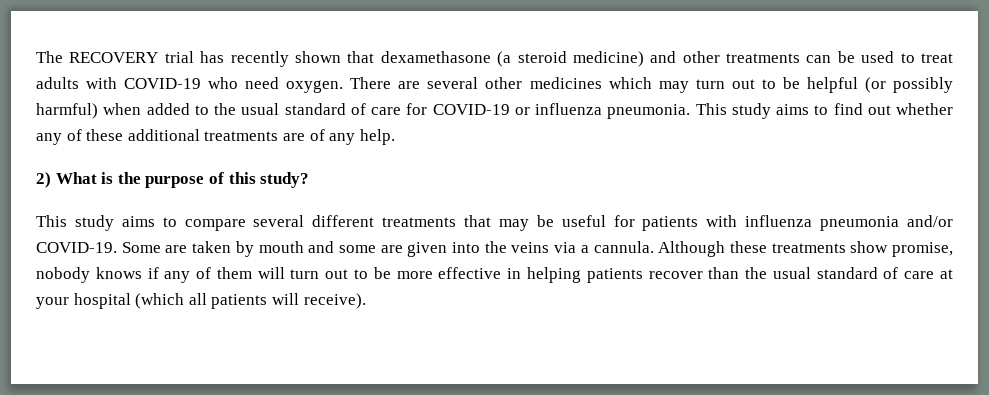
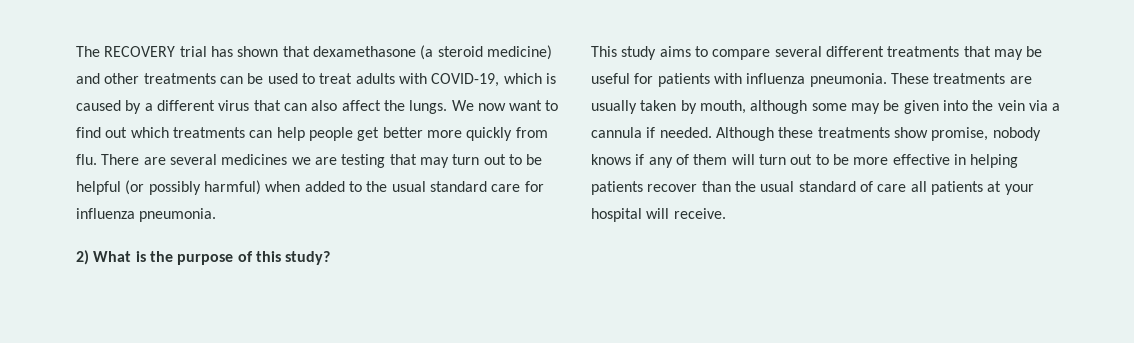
[230,51,289,67] recently -> (233, 51) none
[124,77,652,93] COVID-19 who need oxygen. There are several other medicines which -> [431,73,556,87] [76,100,559,114] [76,127,548,141] [76,154,417,168] COVID-19, which is caused by a different virus that can also affect the lungs. We now want to find out which treatments can help people get better more quickly from flu. There are several medicines we are testing that
[350,103,366,115] of -> (487, 186) none
[432,103,953,119] [36,129,395,145] COVID-19 or influenza pneumonia. This study aims to find out whether any of these additional treatments are of any help. -> [76,208,217,222] influenza pneumonia.
[820,215,953,231] [36,241,403,257] pneumonia and/or COVID-19. Some are taken by mouth and some are -> [809,73,1032,87] [591,100,900,114] pneumonia. These treatments are usually taken by mouth, although some may be
[511,242,550,253] veins -> [997,100,1025,111] vein
[593,241,654,253] cannula. -> [591,127,712,138] cannula if needed.
(935, 275) none -> [910,181,983,195] all patients
[135,293,366,309] (which all patients will receive). -> [646,208,726,219] will receive.

